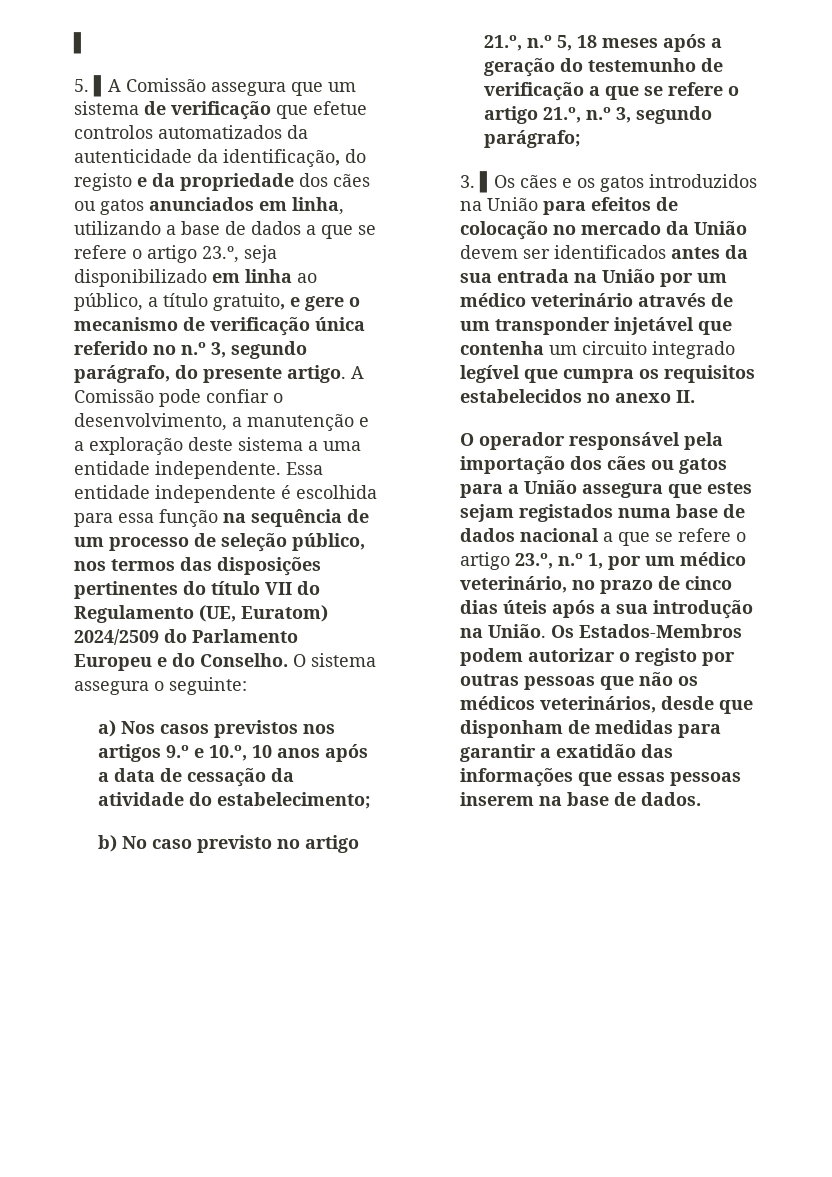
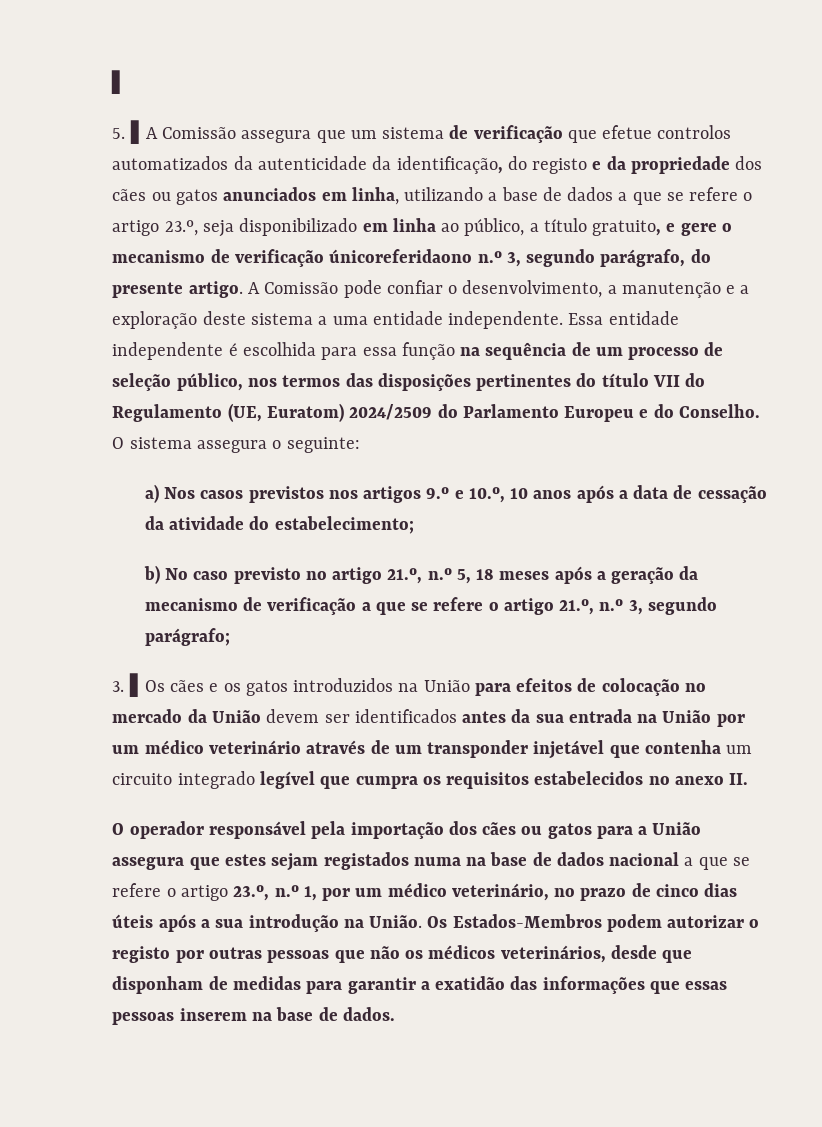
[315,317,366,331] [74,341,177,355] única referido no -> [329,249,473,263] únicoreferidaono
[559,58,696,72] do testemunho -> [679,566,699,580] [144,598,238,611] da mecanismo
(672, 513) none -> [466,857,487,866] na

